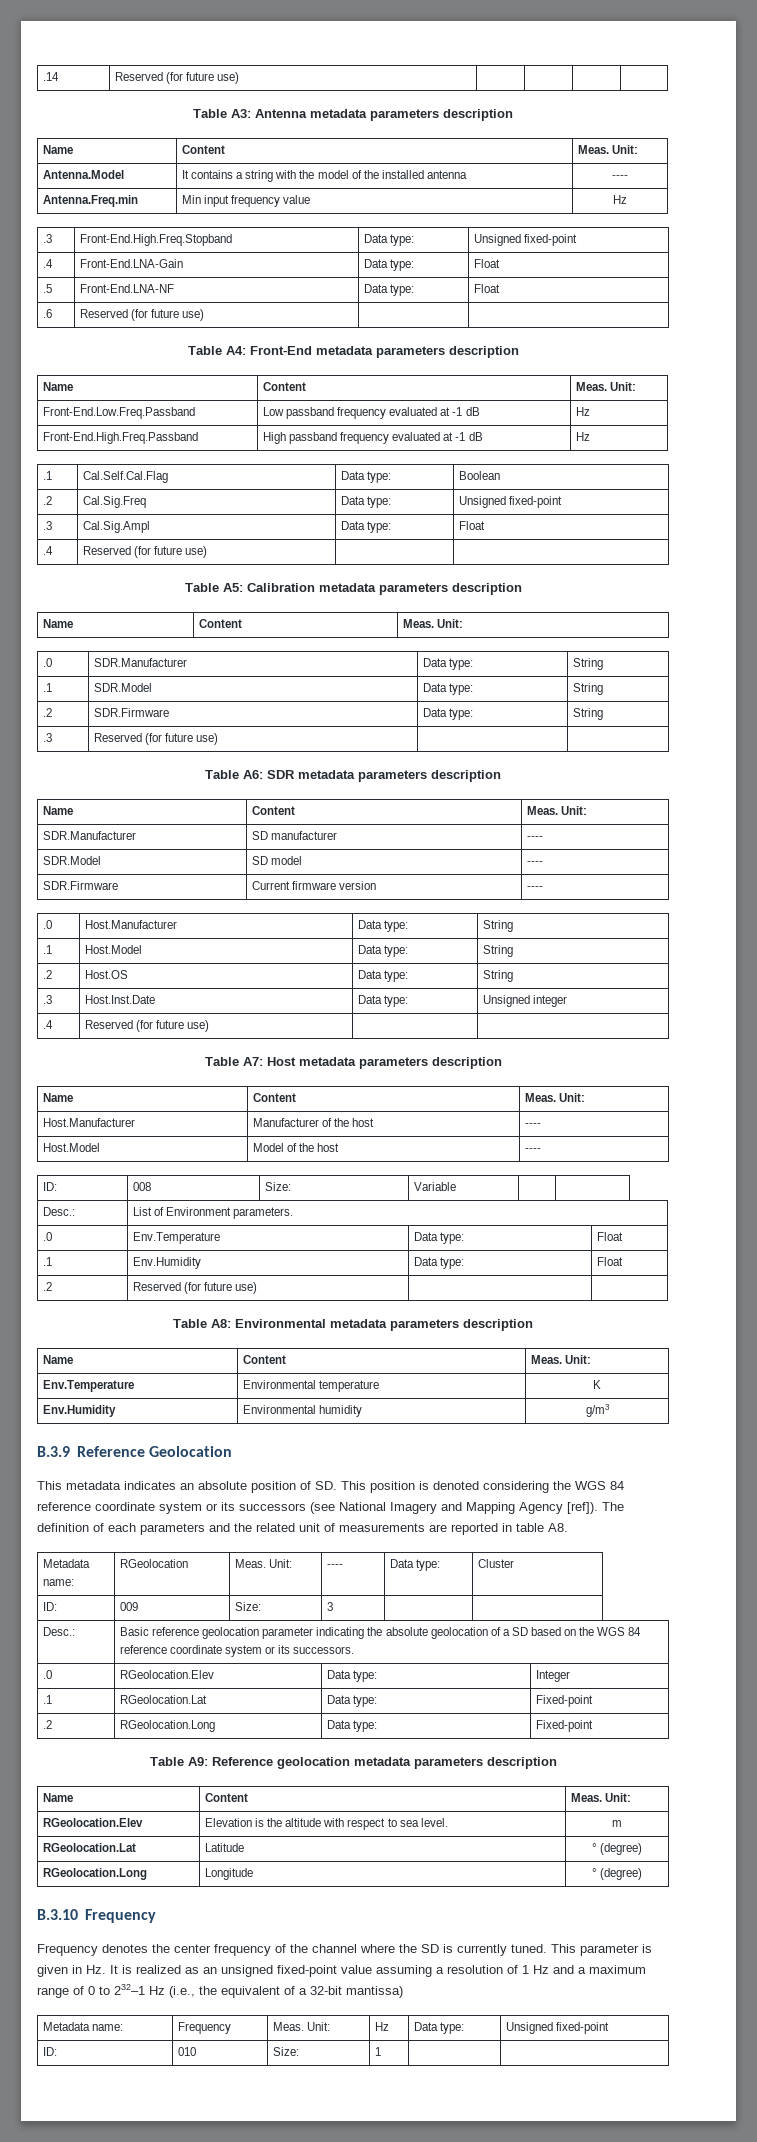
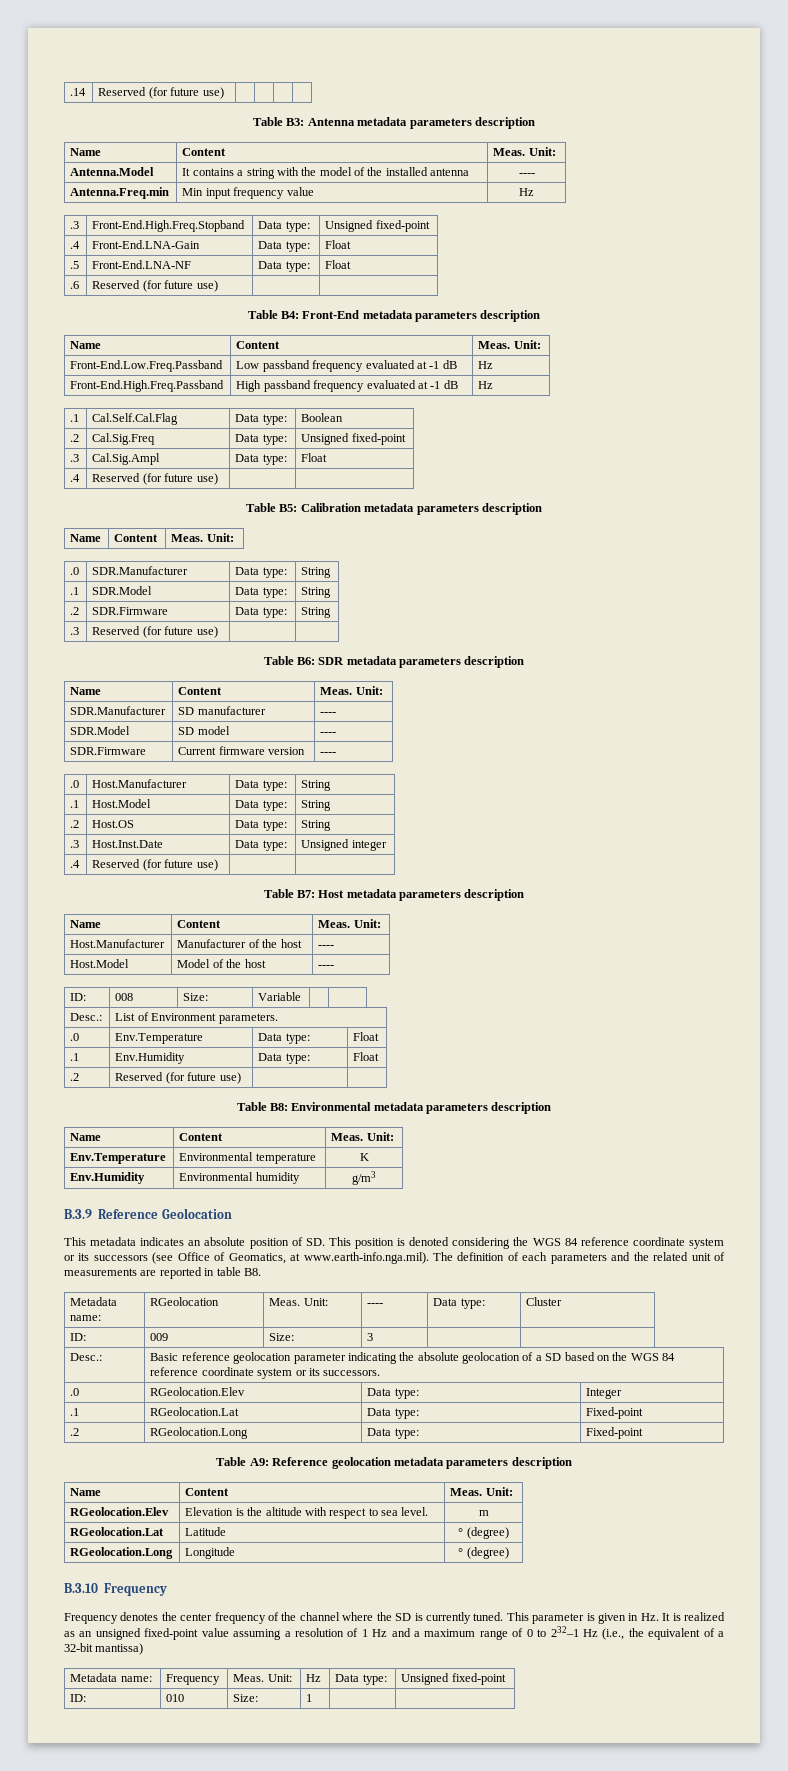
[231,109,251,118] A3: -> [286,118,305,126] B3:
[225,346,246,355] A4: -> [280,311,299,319] B4:
[222,583,243,592] A5: -> [279,504,298,512] B5:
[243,770,263,779] A6: -> [296,657,315,665] B6:
[242,1057,263,1066] A7: -> [296,890,315,898] B7:
[211,1319,231,1328] A8: -> [269,1103,288,1111] B8:
[339,1502,598,1514] National Imagery and Mapping Agency [ref]). -> [177,1252,429,1264] Office of Geomatics, at www.earth-info.nga.mil).
[548,1523,568,1532] A8. -> [243,1268,261,1276] B8.

